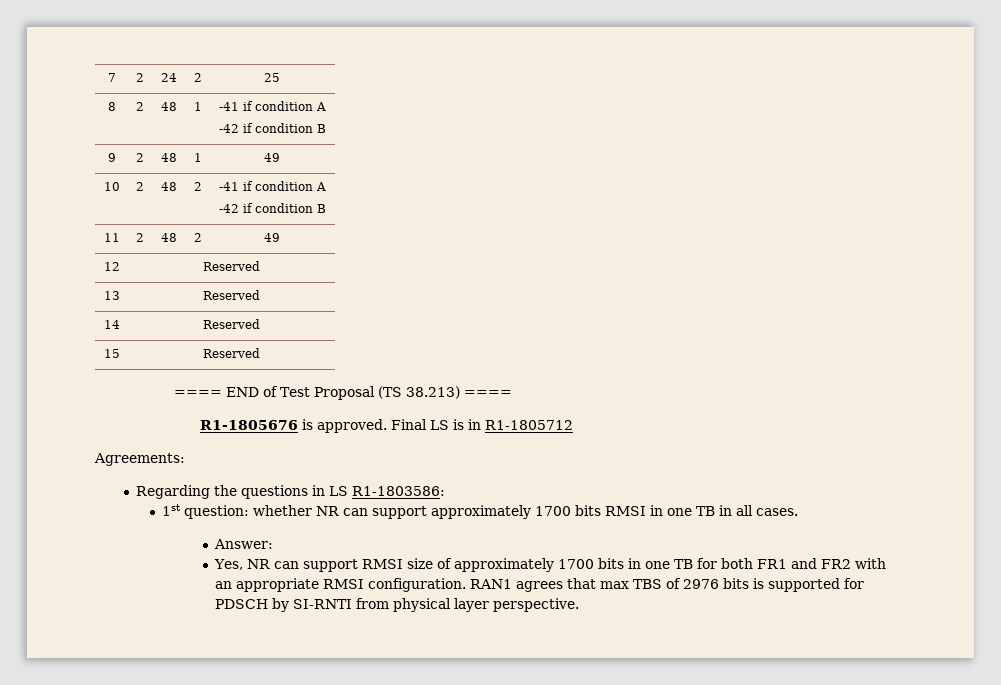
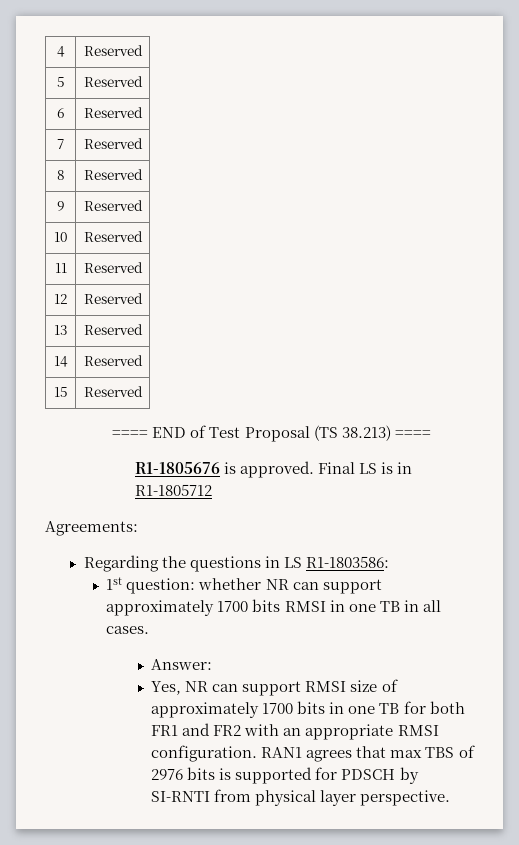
[107,73,116,82] [136,73,144,82] [161,73,177,82] [193,73,202,82] [264,73,280,82] [107,102,116,111] [136,102,144,111] [161,102,177,111] [193,102,202,111] [218,101,326,111] [218,123,326,133] [107,153,116,162] [136,153,144,162] [161,153,177,162] [193,153,202,162] [264,153,280,162] [103,182,120,191] [136,182,144,191] [161,182,177,191] [193,182,202,191] [218,181,326,191] [218,203,326,213] [103,233,120,242] [136,233,144,242] [161,233,177,242] [193,233,202,242] [264,233,280,242] 7 | 2 | 24 | 2 | 25 // 8 | 2 | 48 | 1 | -41 if condition A // -42 if condition B // 9 | 2 | 48 | 1 | 49 // 10 | 2 | 48 | 2 | -41 if condition A // -42 if condition B // 11 | 2 | 48 | 2 | 49 -> [56,46,65,57] [83,45,143,56] [56,77,65,87] [83,76,143,87] [56,108,65,118] [83,107,143,118] [57,139,64,149] [83,138,143,149] [56,170,65,180] [83,169,143,180] [56,201,65,211] [83,200,143,211] [53,232,68,242] [83,231,143,242] [54,263,67,273] [83,262,143,273] 4 | Reserved // 5 | Reserved // 6 | Reserved // 7 | Reserved // 8 | Reserved // 9 | Reserved // 10 | Reserved // 11 | Reserved

